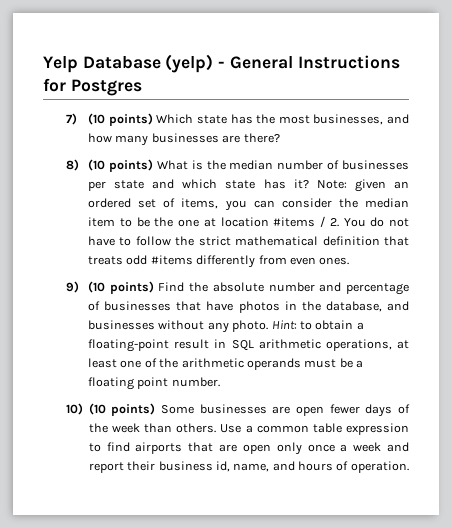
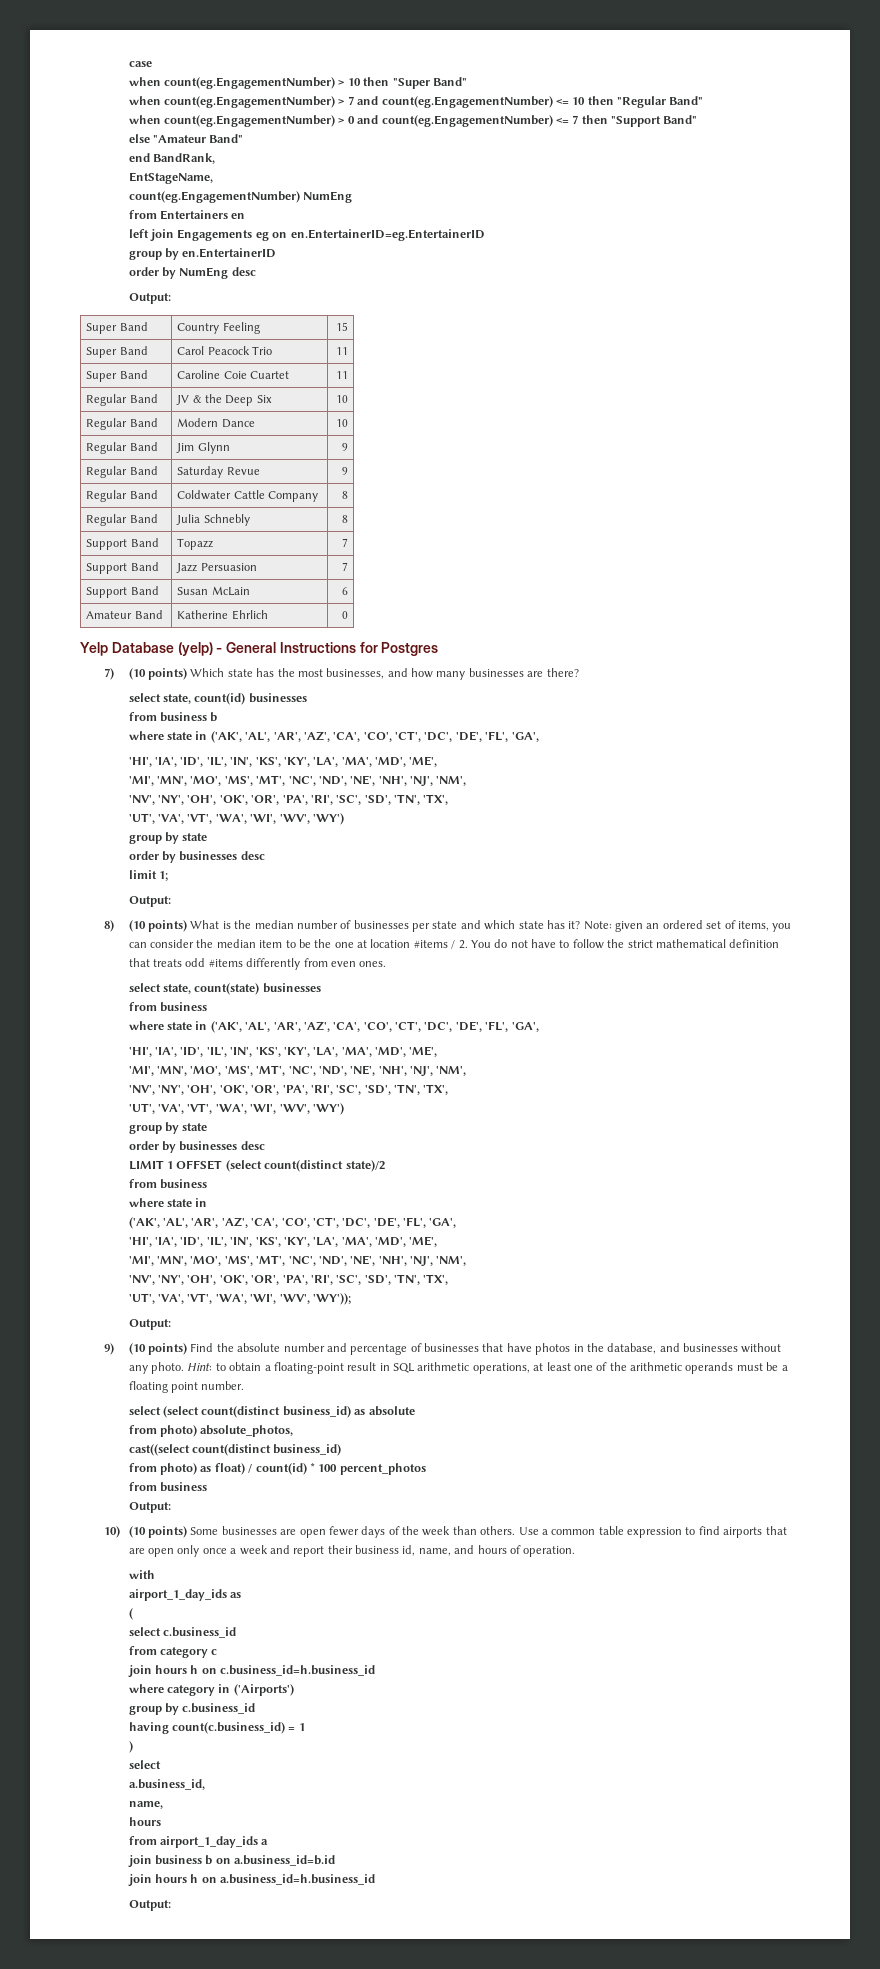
(43, 64) none -> [128,61,152,67] [128,77,467,89] [128,96,704,108] [128,115,698,127] [128,134,244,143] [128,153,216,164] [128,172,213,184] [128,191,353,203] [128,210,246,220] [128,229,485,241] [128,248,277,260] [128,267,256,279] [128,293,171,304] [86,322,148,334] [177,322,260,334] [335,322,348,331] [86,346,148,358] [177,346,273,355] [335,347,348,355] [86,370,148,382] [177,370,290,379] [335,371,348,379] [86,394,158,406] [176,394,272,406] [335,395,348,403] [86,418,158,430] [177,418,255,428] [335,419,348,427] [86,442,158,454] [176,442,230,454] [341,443,348,451] [86,466,158,478] [177,466,260,478] [341,467,348,475] [86,490,158,502] [177,490,319,502] [341,491,348,499] [86,514,158,526] [176,514,250,526] [341,515,348,523] [86,538,159,550] [177,538,214,550] [341,538,348,547] [86,562,159,574] [176,563,257,573] [341,562,348,571] [86,586,159,598] [177,586,250,596] [341,587,348,595] [86,610,163,619] [177,610,268,620] [341,611,348,619] case // when count(eg.EngagementNumber) > 10 then "Super Band" // when count(eg.EngagementNumber) > 7 and count(eg.EngagementNumber) <= 10 then "Regular Band" // when count(eg.EngagementNumber) > 0 and count(eg.EngagementNumber) <= 7 then "Support Band" // else "Amateur Band" // end BandRank, // EntStageName, // count(eg.EngagementNumber) NumEng // from Entertainers en // left join Engagements eg on en.EntertainerID=eg.EntertainerID // group by en.EntertainerID // order by NumEng desc // Output: // Super Band | Country Feeling | 15 // Super Band | Carol Peacock Trio | 11 // Super Band | Caroline Coie Cuartet | 11 // Regular Band | JV & the Deep Six | 10 // Regular Band | Modern Dance | 10 // Regular Band | Jim Glynn | 9 // Regular Band | Saturday Revue | 9 // Regular Band | Coldwater Cattle Company | 8 // Regular Band | Julia Schnebly | 8 // Support Band | Topazz | 7 // Support Band | Jazz Persuasion | 7 // Support Band | Susan McLain | 6 // Amateur Band | Katherine Ehrlich | 0 //
(280, 138) none -> [128,693,307,705] [128,712,218,722] [128,731,539,743] [128,756,438,767] [128,775,467,787] [128,794,449,805] [128,813,344,825] [128,832,208,844] [128,851,265,863] [128,870,169,881] [128,896,171,907] // select state, count(id) businesses // from business b // where state in ('AK', 'AL', 'AR', 'AZ', 'CA', 'CO', 'CT', 'DC', 'DE', 'FL', 'GA', // 'HI', 'IA', 'ID', 'IL', 'IN', 'KS', 'KY', 'LA', 'MA', 'MD', 'ME', // 'MI', 'MN', 'MO', 'MS', 'MT', 'NC', 'ND', 'NE', 'NH', 'NJ', 'NM', // 'NV', 'NY', 'OH', 'OK', 'OR', 'PA', 'RI', 'SC', 'SD', 'TN', 'TX', // 'UT', 'VA', 'VT', 'WA', 'WI', 'WV', 'WY') // group by state // order by businesses desc // limit 1; // Output:
(350, 261) none -> [128,983,321,995] [128,1002,208,1012] [128,1021,539,1033] [128,1046,438,1057] [128,1065,467,1077] [128,1084,449,1095] [128,1103,344,1115] [128,1122,208,1134] [128,1141,265,1153] [128,1160,385,1172] [128,1179,208,1189] [128,1198,208,1207] [128,1217,457,1229] [128,1236,438,1247] [128,1255,467,1267] [128,1274,449,1285] [128,1293,351,1305] [128,1319,171,1330] // select state, count(state) businesses // from business // where state in ('AK', 'AL', 'AR', 'AZ', 'CA', 'CO', 'CT', 'DC', 'DE', 'FL', 'GA', // 'HI', 'IA', 'ID', 'IL', 'IN', 'KS', 'KY', 'LA', 'MA', 'MD', 'ME', // 'MI', 'MN', 'MO', 'MS', 'MT', 'NC', 'ND', 'NE', 'NH', 'NJ', 'NM', // 'NV', 'NY', 'OH', 'OK', 'OR', 'PA', 'RI', 'SC', 'SD', 'TN', 'TX', // 'UT', 'VA', 'VT', 'WA', 'WI', 'WV', 'WY') // group by state // order by businesses desc // LIMIT 1 OFFSET (select count(distinct state)/2 // from business // where state in // ('AK', 'AL', 'AR', 'AZ', 'CA', 'CO', 'CT', 'DC', 'DE', 'FL', 'GA', // 'HI', 'IA', 'ID', 'IL', 'IN', 'KS', 'KY', 'LA', 'MA', 'MD', 'ME', // 'MI', 'MN', 'MO', 'MS', 'MT', 'NC', 'ND', 'NE', 'NH', 'NJ', 'NM', // 'NV', 'NY', 'OH', 'OK', 'OR', 'PA', 'RI', 'SC', 'SD', 'TN', 'TX', // 'UT', 'VA', 'VT', 'WA', 'WI', 'WV', 'WY')); // Output:
(220, 382) none -> [128,1406,415,1418] [128,1425,294,1437] [128,1444,342,1456] [128,1463,426,1475] [128,1482,208,1492] [128,1502,171,1513] // select (select count(distinct business_id) as absolute // from photo) absolute_photos, // cast((select count(distinct business_id) // from photo) as float) / count(id) * 100 percent_photos // from business // Output:
(409, 467) none -> [128,1570,155,1579] [128,1589,242,1601] [128,1608,133,1620] [128,1627,237,1638] [128,1646,218,1658] [127,1665,376,1677] [128,1684,294,1696] [128,1703,256,1715] [128,1722,305,1734] [128,1741,133,1753] [128,1760,161,1769] [128,1779,205,1790] [128,1801,163,1809] [128,1817,161,1826] [128,1836,269,1848] [127,1855,336,1867] [127,1874,376,1886] [128,1900,171,1911] // with // airport_1_day_ids as // ( // select c.business_id // from category c // join hours h on c.business_id=h.business_id // where category in ('Airports') // group by c.business_id // having count(c.business_id) = 1 // ) // select // a.business_id, // name, // hours // from airport_1_day_ids a // join business b on a.business_id=b.id // join hours h on a.business_id=h.business_id // Output:

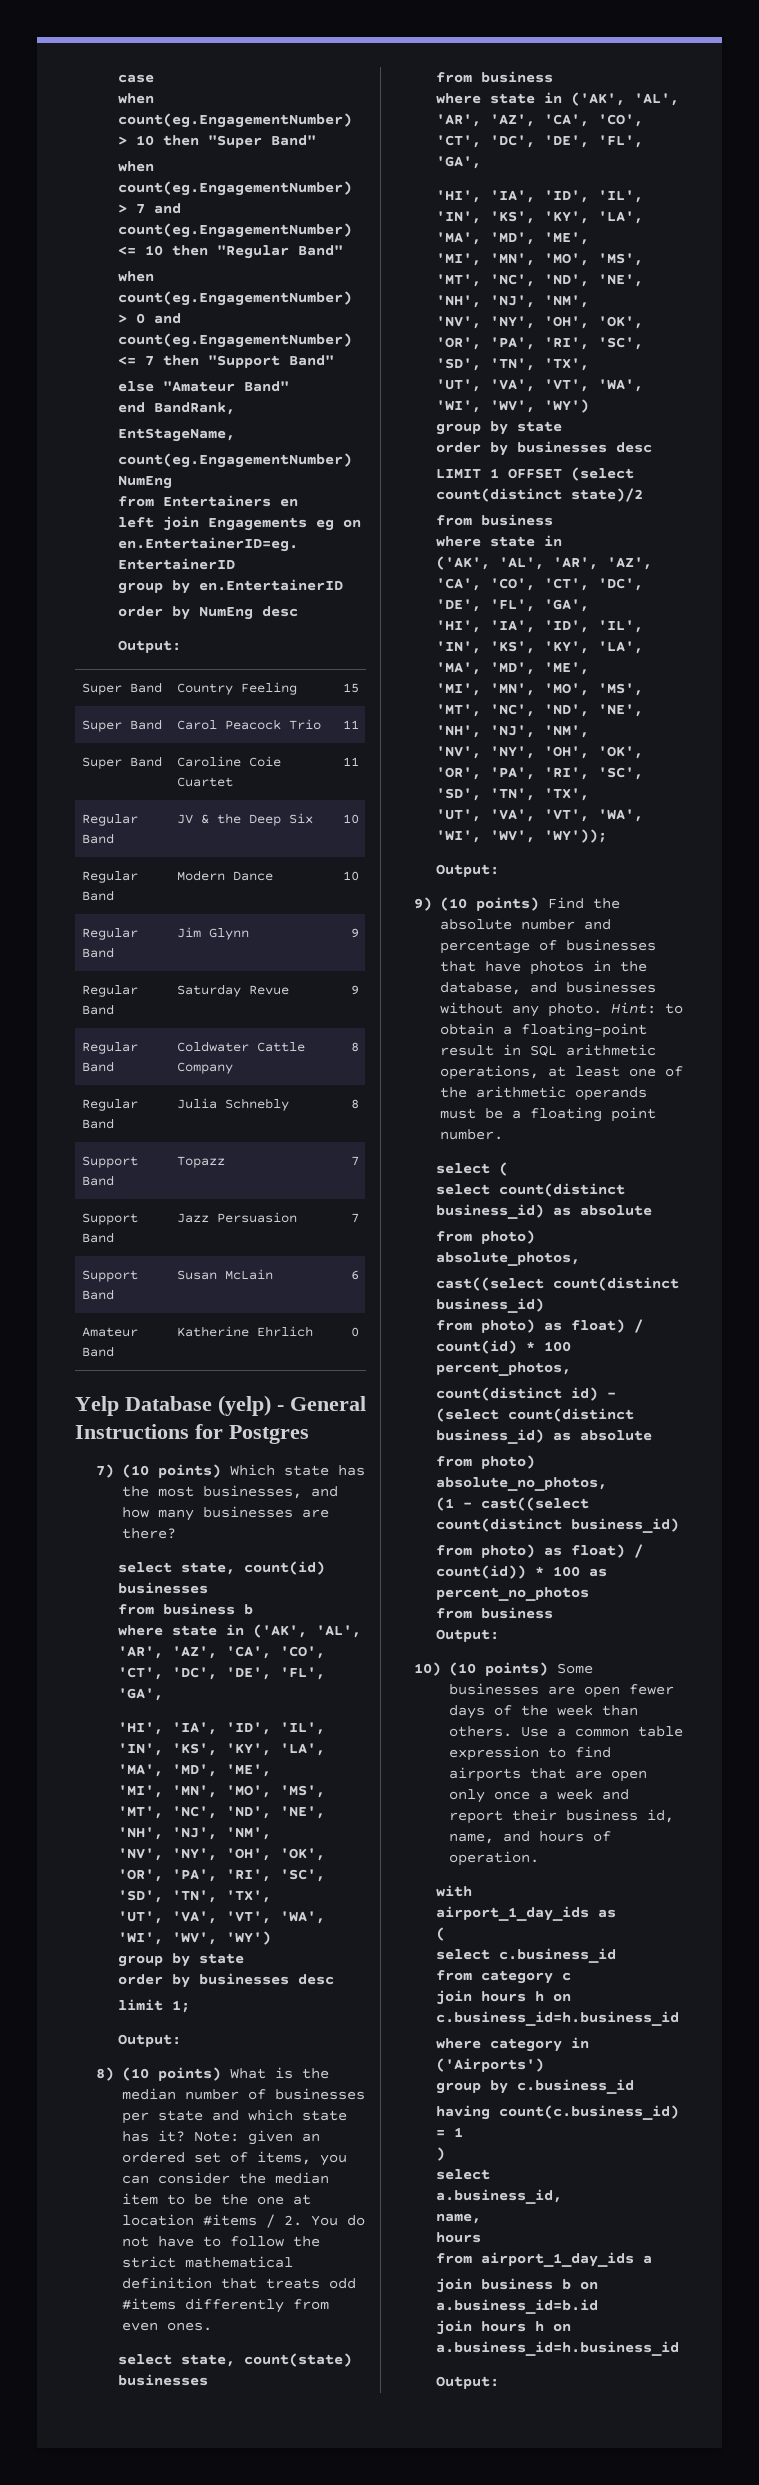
[163,1406,200,1418] (select -> [498,1162,508,1176] [435,1184,490,1195] ( // select
[339,1463,426,1475] percent_photos -> [435,1362,571,1376] [435,1387,616,1401] [435,1408,634,1422] [435,1429,652,1444] [435,1455,535,1469] [435,1477,607,1491] [435,1497,589,1511] [435,1518,679,1533] [435,1544,643,1558] [435,1565,607,1579] [435,1587,589,1601] percent_photos, // count(distinct id) - (select count(distinct business_id) as absolute // from photo) absolute_no_photos, // (1 - cast((select count(distinct business_id) // from photo) as float) / count(id)) * 100 as percent_no_photos

